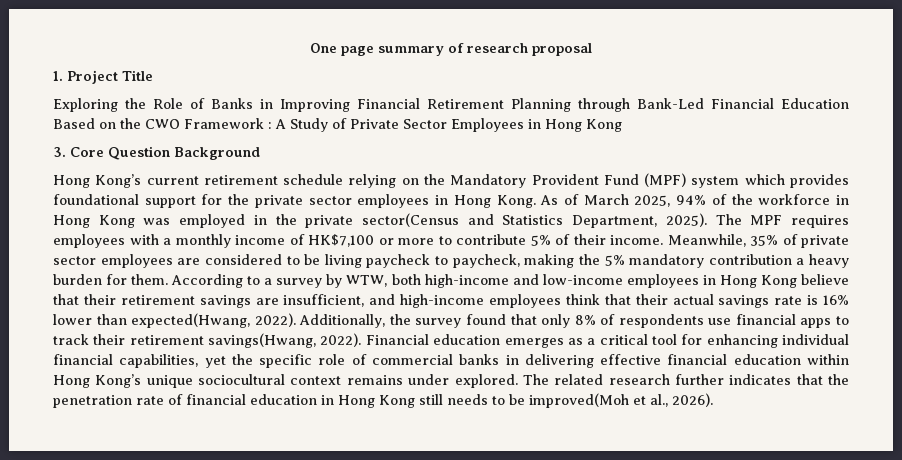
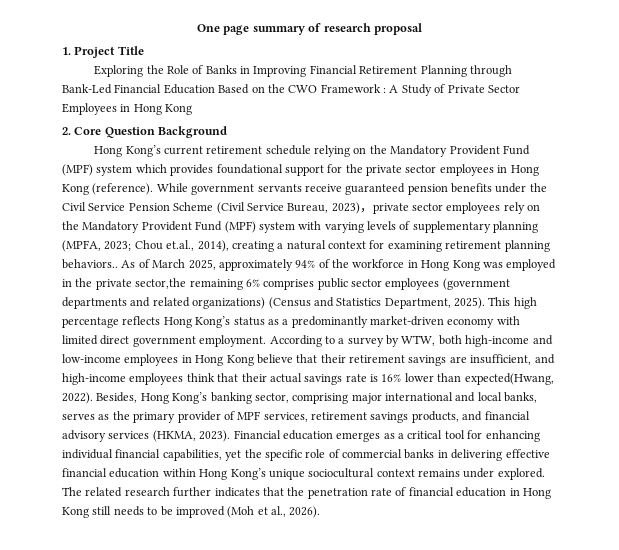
[53,147,66,157] 3. -> [62,127,71,135] 2.
[496,195,536,208] Kong. -> [62,183,547,195] [62,202,541,214] [62,221,539,233] [62,240,550,252] [62,259,118,269] Kong (reference). While government servants receive guaranteed pension benefits under the Civil Service Pension Scheme (Civil Service Bureau, 2023)，private sector employees rely on the Mandatory Provident Fund (MPF) system with varying levels of supplementary planning (MPFA, 2023; Chou et.al., 2014), creating a natural context for examining retirement planning behaviors..
(671, 201) none -> [218,259,293,271] approximately
[362,213,849,228] [53,234,849,248] [53,254,849,268] [53,274,169,285] sector(Census and Statistics Department, 2025). The MPF requires employees with a monthly income of HK$7,100 or more to contribute 5% of their income. Meanwhile, 35% of private sector employees are considered to be living paycheck to paycheck, making the 5% mandatory contribution a heavy burden for them. -> [135,278,510,290] [62,297,537,309] [62,316,520,328] [62,335,267,347] sector,the remaining 6% comprises public sector employees (government departments and related organizations) (Census and Statistics Department, 2025). This high percentage reflects Hong Kong’s status as a predominantly market-driven economy with limited direct government employment.
[299,314,849,328] [53,333,362,348] Additionally, the survey found that only 8% of respondents use financial apps to track their retirement savings(Hwang, 2022). -> [96,392,538,404] [62,411,530,423] [62,430,231,442] Besides, Hong Kong’s banking sector, comprising major international and local banks, serves as the primary provider of MPF services, retirement savings products, and financial advisory services (HKMA, 2023).
[529,393,629,408] improved(Moh -> [175,506,255,518] improved (Moh

